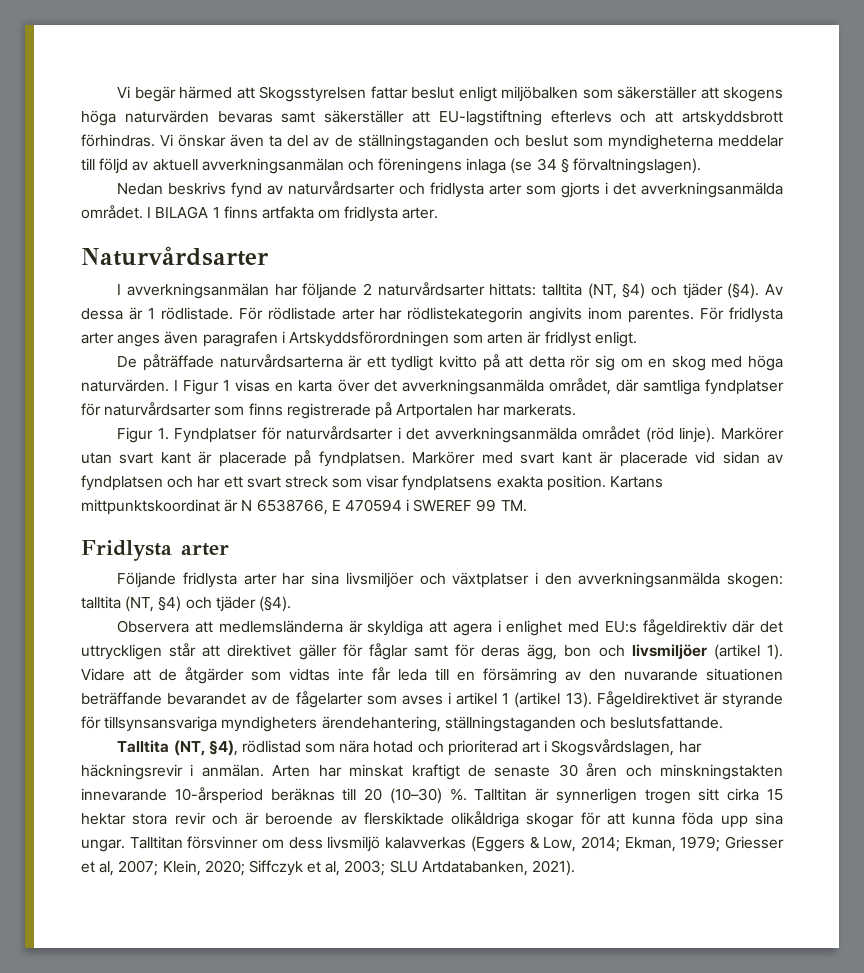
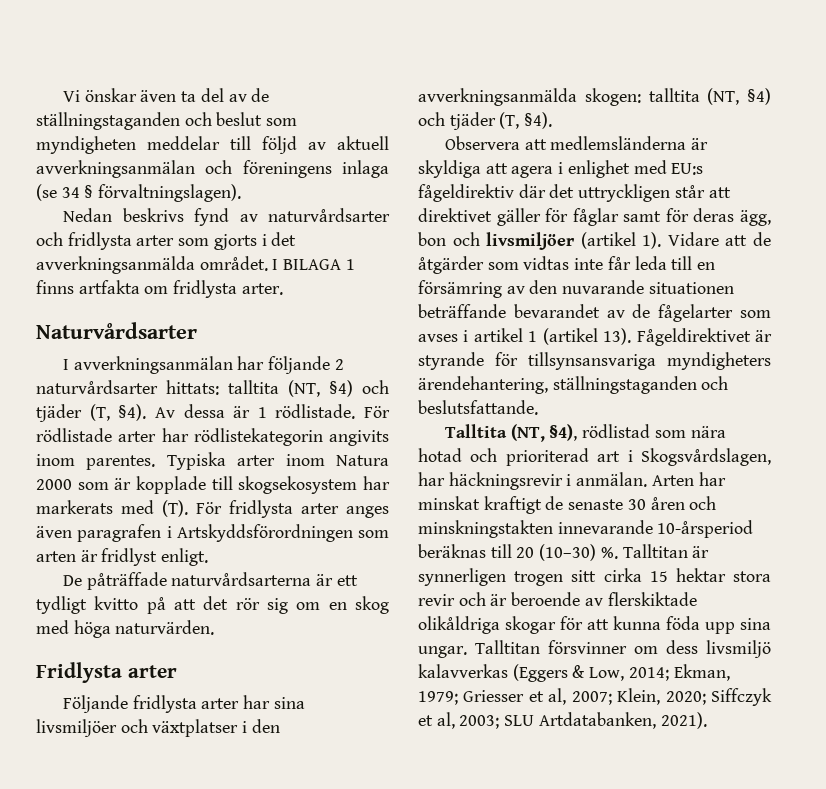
[117,86,783,102] [81,110,783,126] [81,134,174,147] Vi begär härmed att Skogsstyrelsen fattar beslut enligt miljöbalken som säkerställer att skogens höga naturvärden bevaras samt säkerställer att EU-lagstiftning efterlevs och att artskyddsbrott förhindras. Vi -> [63,90,81,102] Vi
[607,134,713,150] myndigheterna -> [36,136,136,154] myndigheten
[727,283,760,299] (§4). -> [89,404,147,421] (T, §4).
(695, 315) none -> [166,452,389,470] [36,476,390,494] [36,500,188,517] Typiska arter inom Natura 2000 som är kopplade till skogsekosystem har markerats med (T).
[528,356,565,368] detta -> [203,596,229,610] det
[174,378,784,395] [81,402,577,419] [117,426,785,443] [81,450,783,467] [81,475,664,491] [81,499,527,515] I Figur 1 visas en karta över det avverkningsanmälda området, där samtliga fyndplatser för naturvårdsarter som finns registrerade på Artportalen har markerats. // Figur 1. Fyndplatser för naturvårdsarter i det avverkningsanmälda området (röd linje). Markörer utan svart kant är placerade på fyndplatsen. Markörer med svart kant är placerade vid sidan av fyndplatsen och har ett svart streck som visar fyndplatsens exakta position. Kartans mittpunktskoordinat är N 6538766, E 470594 i SWEREF 99 TM. -> (215, 627) none
[258,596,291,612] (§4). -> [499,112,553,129] (T, §4).

